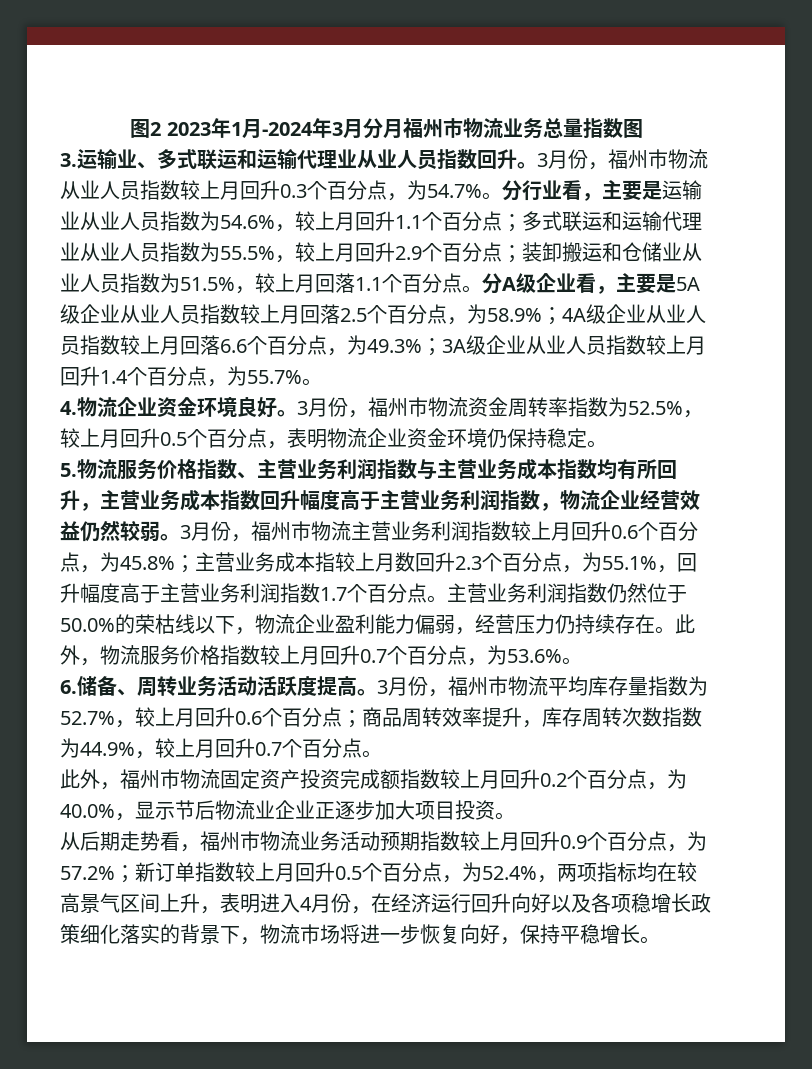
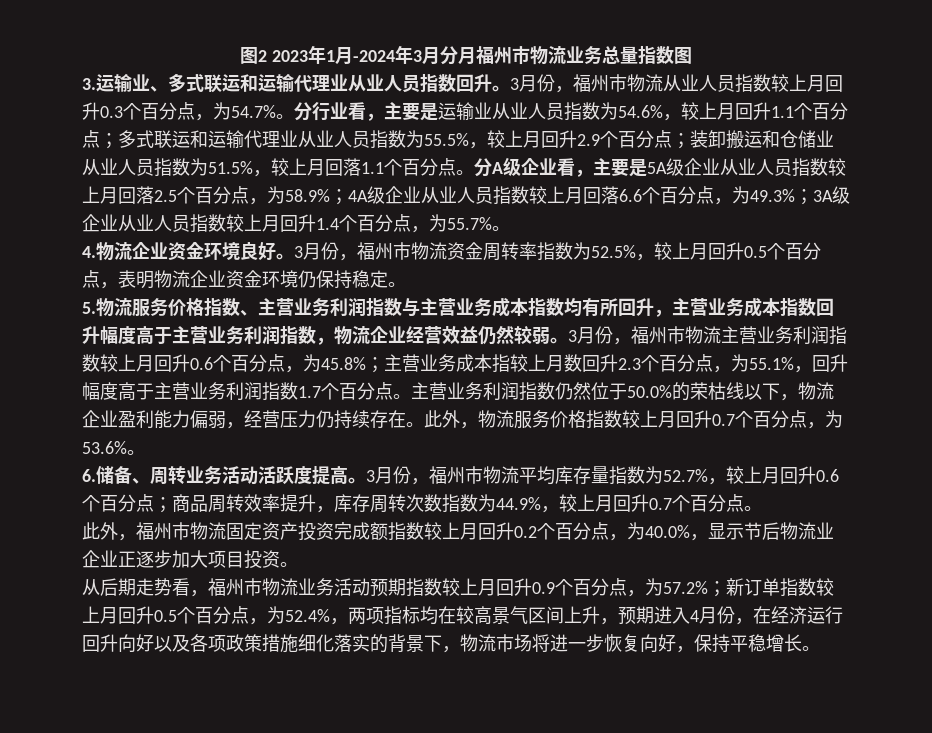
[220,893,260,913] 表明 -> [618,606,654,625] 预期
[631,893,711,913] [60,924,80,944] 稳增长政策 -> [226,634,298,653] 政策措施

